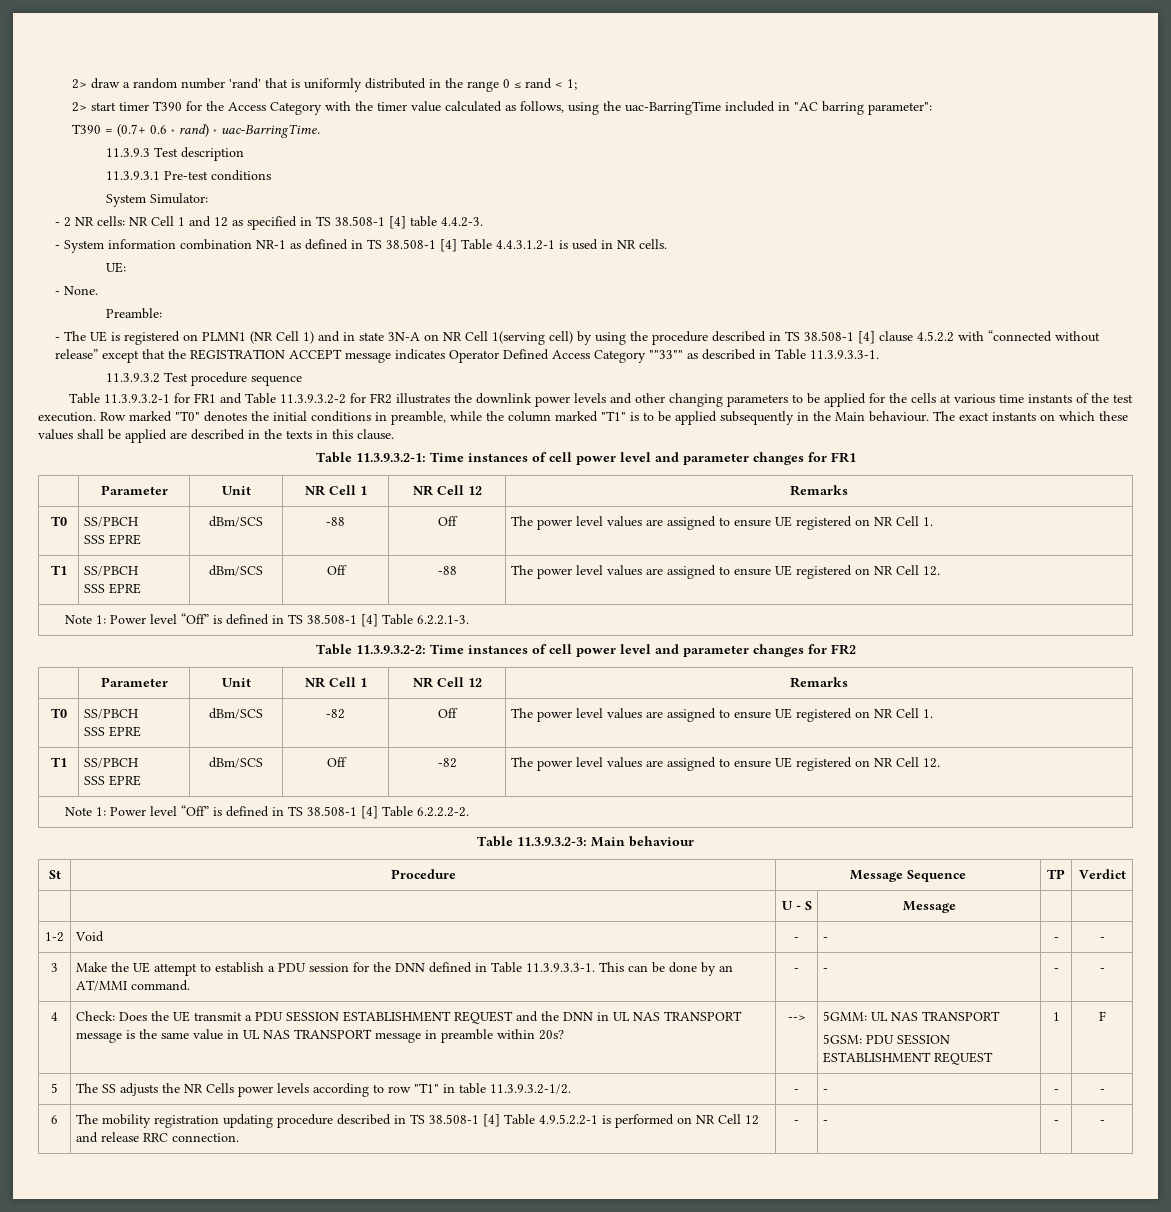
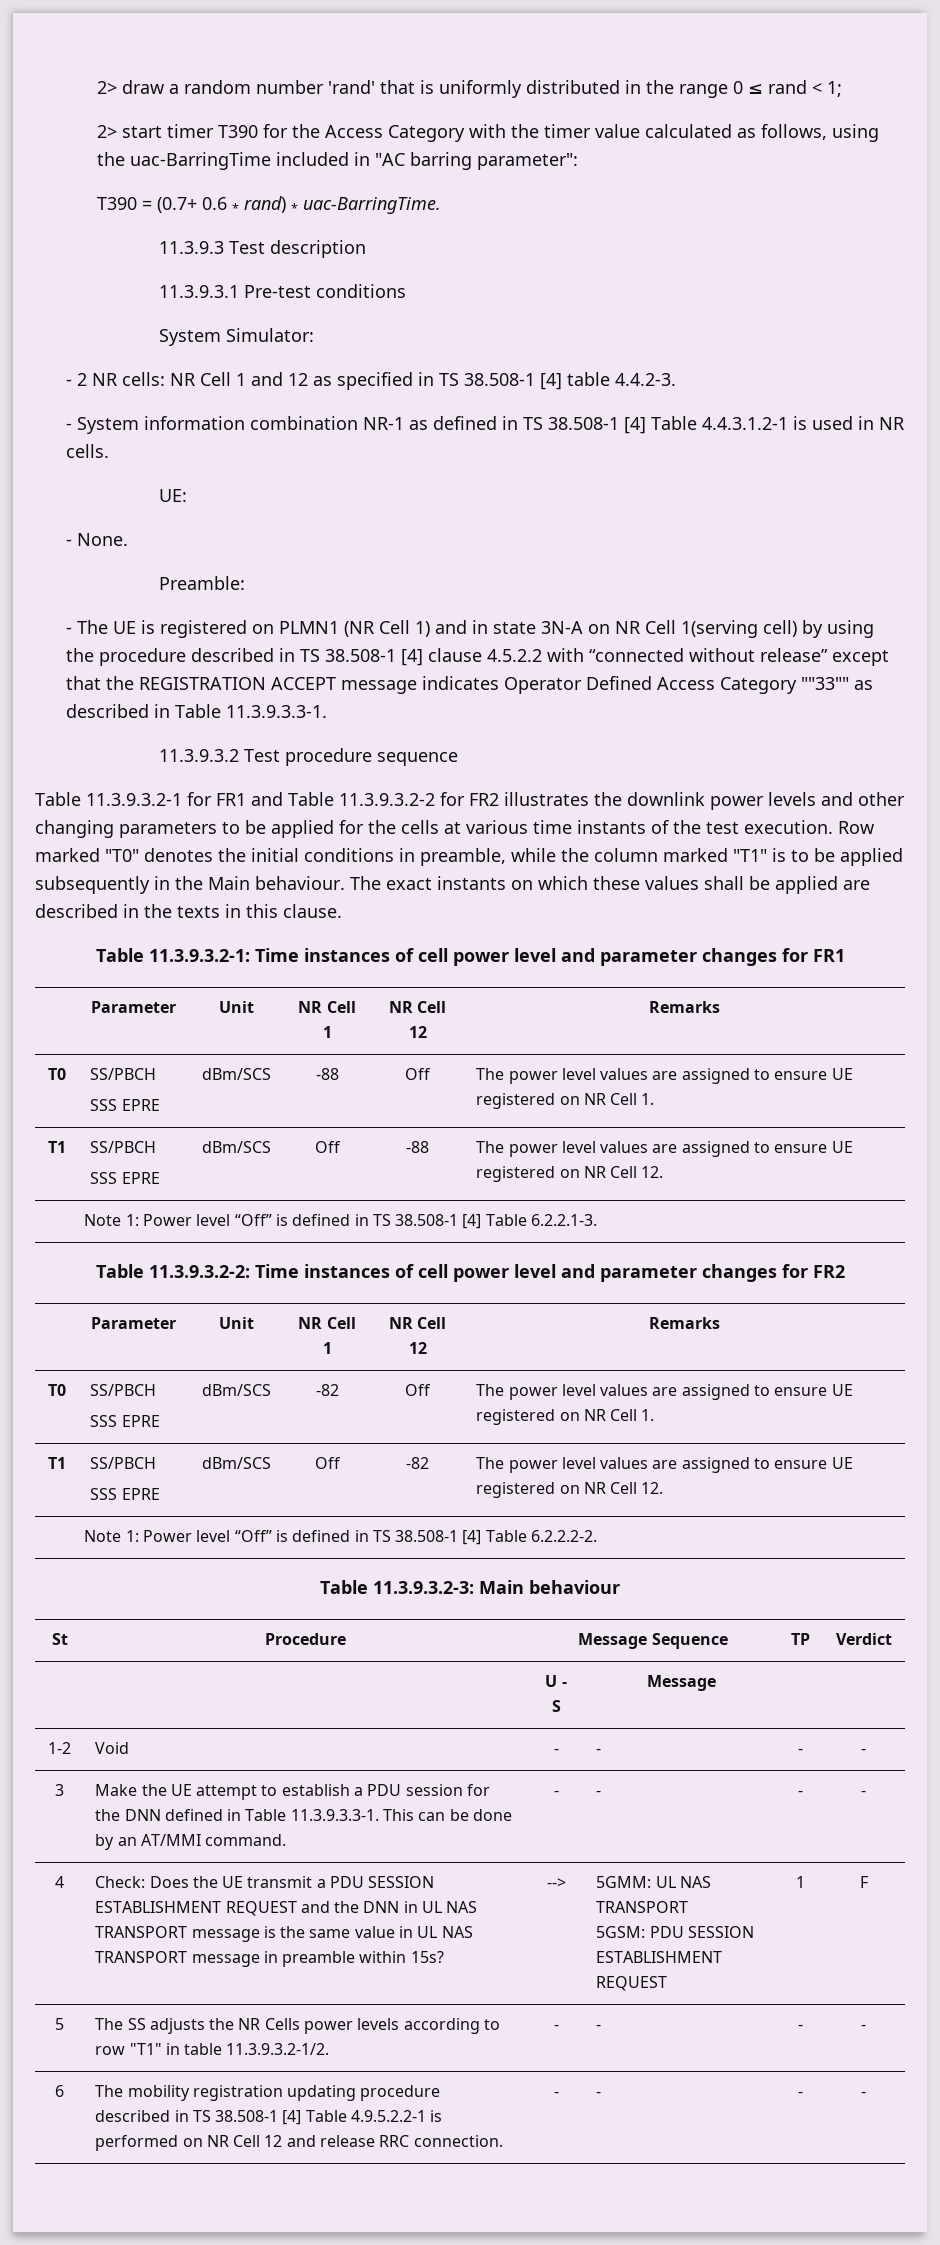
[539,1030,565,1040] 20s? -> [410,1951,444,1963] 15s?

